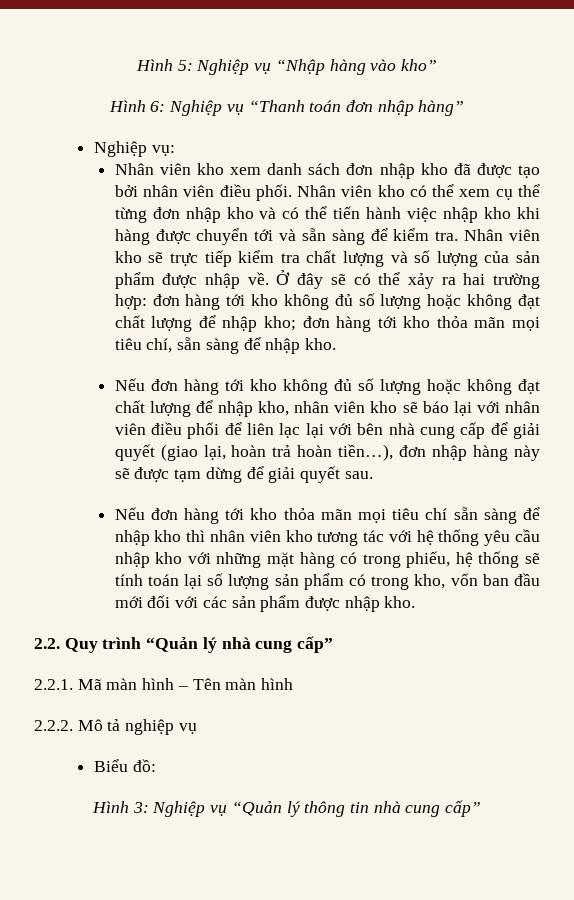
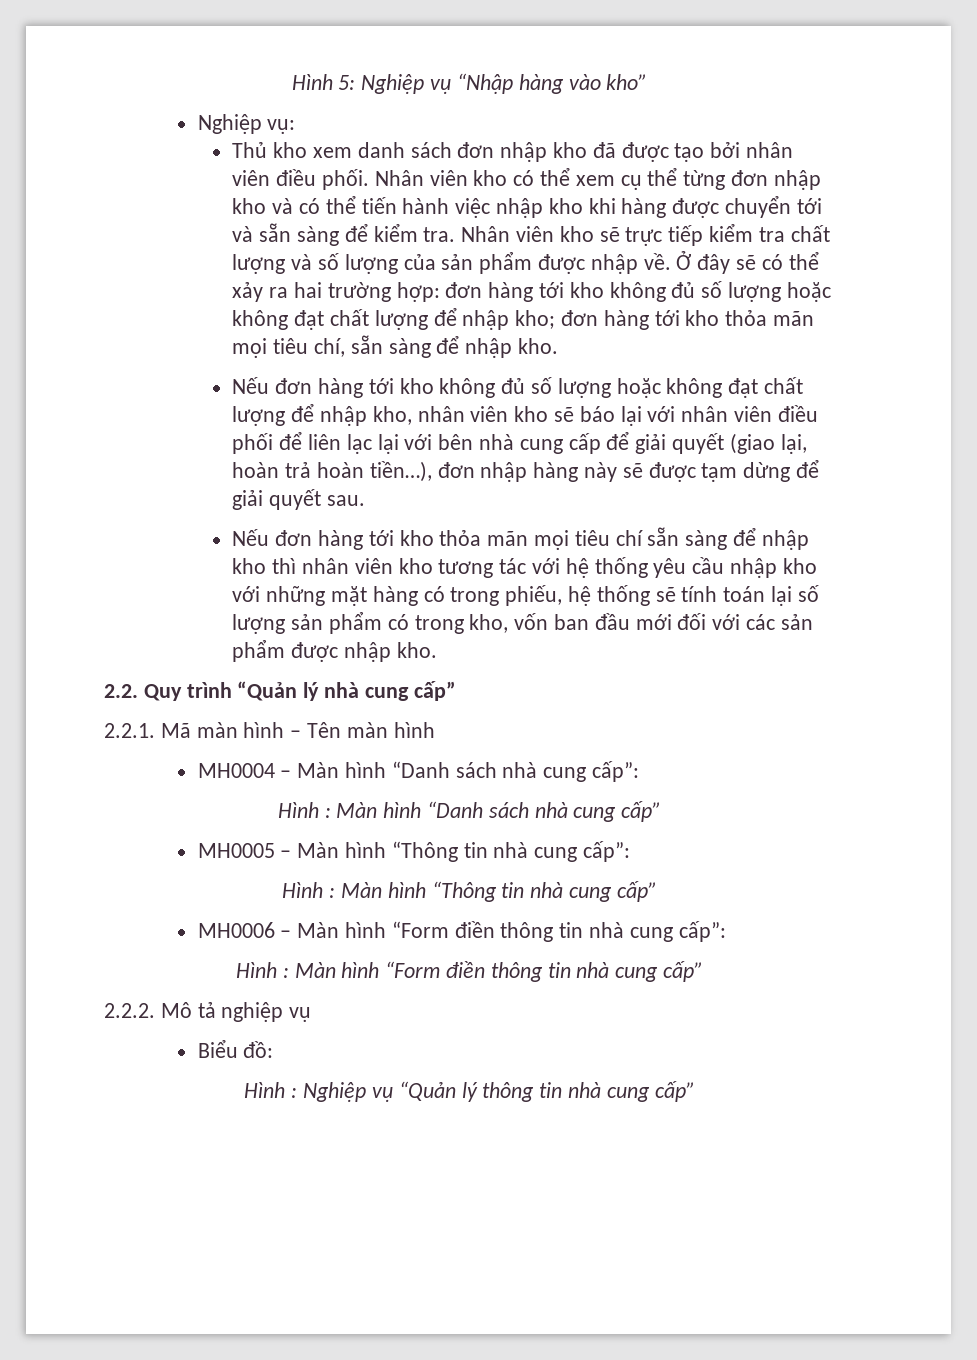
[108,100,465,116] // Hình 6: Nghiệp vụ “Thanh toán đơn nhập hàng” -> (648, 82) none
[114,163,191,175] Nhân viên -> [232,142,268,158] Thủ
(294, 684) none -> [197,761,639,782] [277,801,662,822] [197,841,630,862] [282,881,657,902] [197,921,726,942] [235,961,704,982] // MH0004 – Màn hình “Danh sách nhà cung cấp”: // Hình : Màn hình “Danh sách nhà cung cấp” // MH0005 – Màn hình “Thông tin nhà cung cấp”: // Hình : Màn hình “Thông tin nhà cung cấp” // MH0006 – Màn hình “Form điền thông tin nhà cung cấp”: // Hình : Màn hình “Form điền thông tin nhà cung cấp”
[132,802,149,813] 3: -> [291,1088,298,1098] :

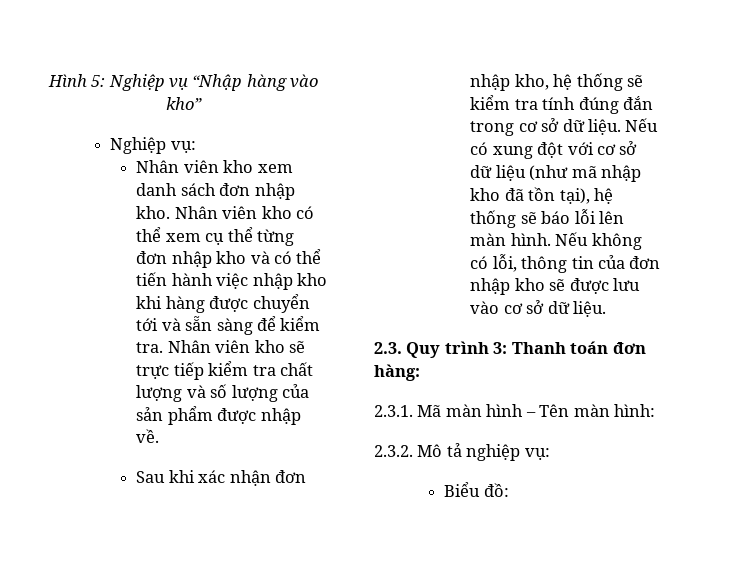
[232,142,268,158] Thủ -> [136,160,219,173] Nhân viên
[553,142,794,162] [232,169,370,190] kho đã được tạo bởi nhân viên điều phối. -> [136,206,171,219] kho.
[676,251,819,274] [232,281,831,302] [232,308,815,330] [232,335,559,358] [232,377,804,398] [232,404,818,426] [232,432,807,454] [232,460,820,482] [232,489,366,510] [232,527,809,550] [232,557,817,578] [232,585,820,606] [232,612,813,634] [232,640,437,662] [104,681,456,701] [104,723,155,738] Ở đây sẽ có thể xảy ra hai trường hợp: đơn hàng tới kho không đủ số lượng hoặc không đạt chất lượng để nhập kho; đơn hàng tới kho thỏa mãn mọi tiêu chí, sẵn sàng để nhập kho. // Nếu đơn hàng tới kho không đủ số lượng hoặc không đạt chất lượng để nhập kho, nhân viên kho sẽ báo lại với nhân viên điều phối để liên lạc lại với bên nhà cung cấp để giải quyết (giao lại, hoàn trả hoàn tiền…), đơn nhập hàng này sẽ được tạm dừng để giải quyết sau. // Nếu đơn hàng tới kho thỏa mãn mọi tiêu chí sẵn sàng để nhập kho thì nhân viên kho tương tác với hệ thống yêu cầu nhập kho với những mặt hàng có trong phiếu, hệ thống sẽ tính toán lại số lượng sản phẩm có trong kho, vốn ban đầu mới đối với các sản phẩm được nhập kho. // 2.2. Quy trình “Quản lý nhà cung cấp” // 2.2.1. -> [136,470,306,486] [470,73,643,91] [470,95,653,114] [470,118,659,136] [470,141,638,159] [470,165,641,182] [470,187,613,204] [470,209,624,228] [470,232,642,250] [470,254,661,273] [470,278,640,295] [470,300,606,317] [374,341,646,358] [374,364,420,381] [374,405,413,417] // Sau khi xác nhận đơn nhập kho, hệ thống sẽ kiểm tra tính đúng đắn trong cơ sở dữ liệu. Nếu có xung đột với cơ sở dữ liệu (như mã nhập kho đã tồn tại), hệ thống sẽ báo lỗi lên màn hình. Nếu không có lỗi, thông tin của đơn nhập kho sẽ được lưu vào cơ sở dữ liệu. // 2.3. Quy trình 3: Thanh toán đơn hàng: // 2.3.1.
[393,722,435,738] [197,761,639,782] [277,801,662,822] [197,841,630,862] [282,881,657,902] [197,921,726,942] [235,961,704,982] [104,1003,155,1018] hình // MH0004 – Màn hình “Danh sách nhà cung cấp”: // Hình : Màn hình “Danh sách nhà cung cấp” // MH0005 – Màn hình “Thông tin nhà cung cấp”: // Hình : Màn hình “Thông tin nhà cung cấp” // MH0006 – Màn hình “Form điền thông tin nhà cung cấp”: // Hình : Màn hình “Form điền thông tin nhà cung cấp” // 2.2.2. -> [614,404,656,417] [374,445,413,457] hình: // 2.3.2.
[289,1007,312,1022] vụ -> [524,448,550,460] vụ:
[244,1081,695,1102] // Hình : Nghiệp vụ “Quản lý thông tin nhà cung cấp” -> (509, 490) none

